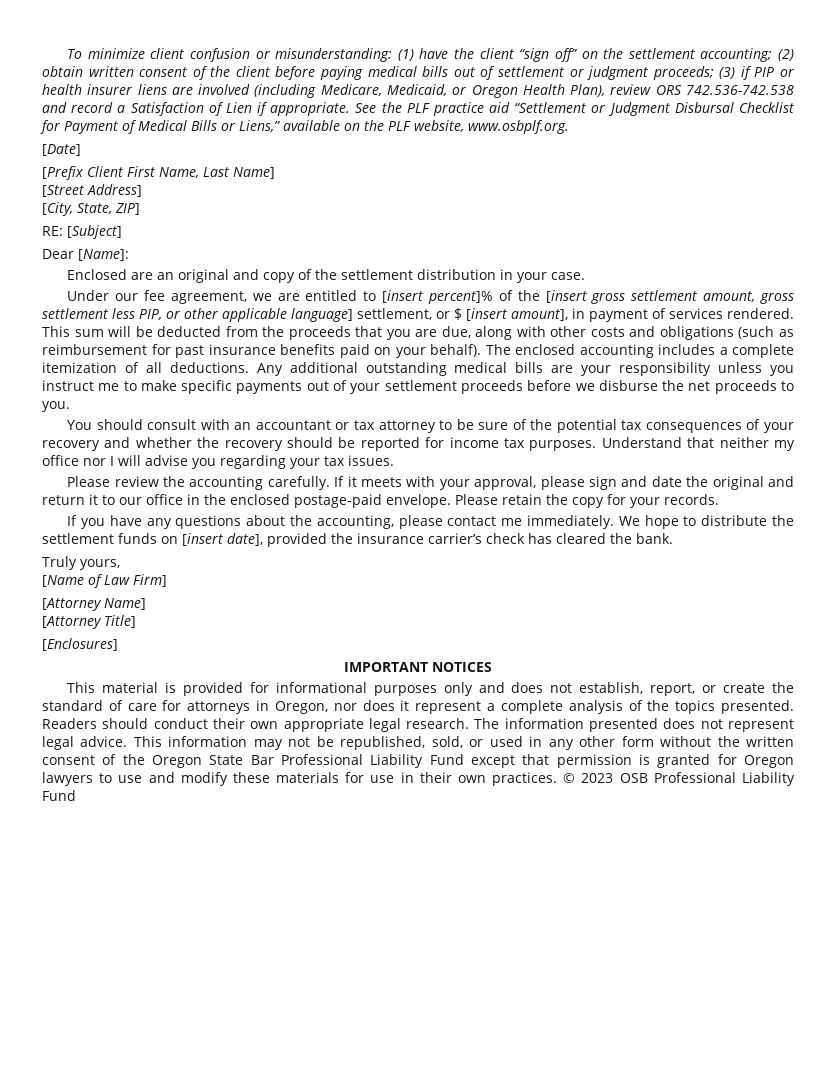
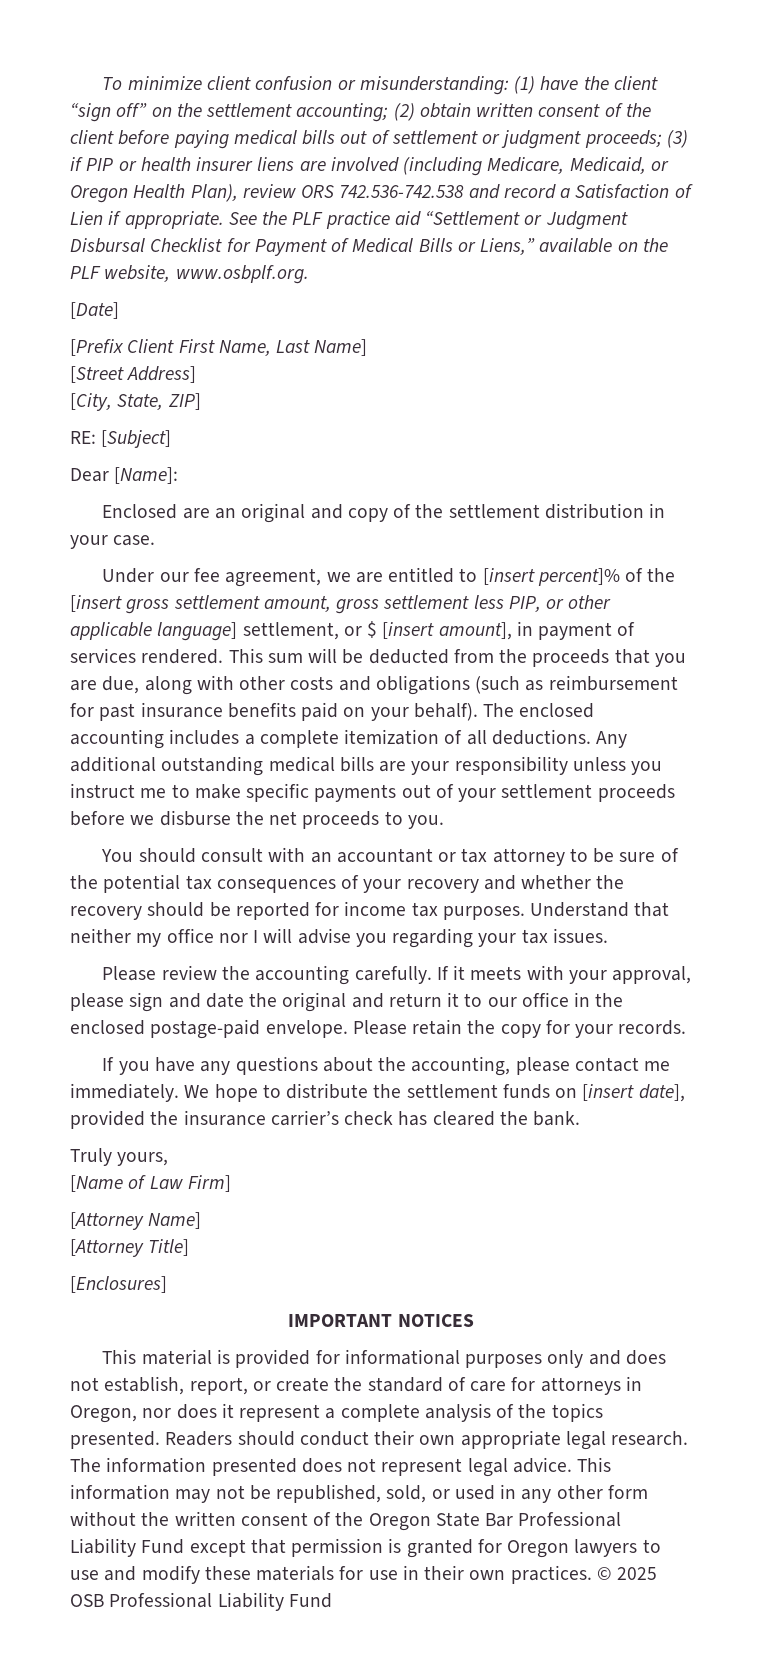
[581,773,614,783] 2023 -> [617,1567,658,1580] 2025

